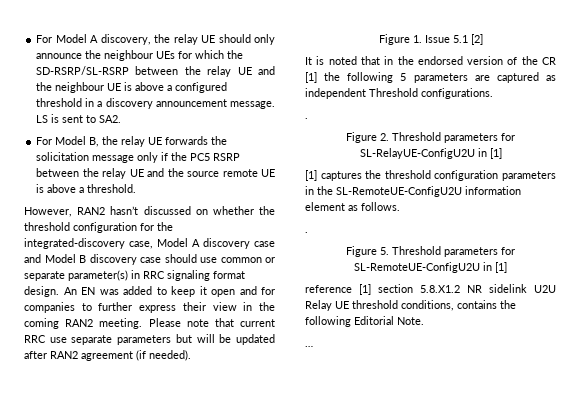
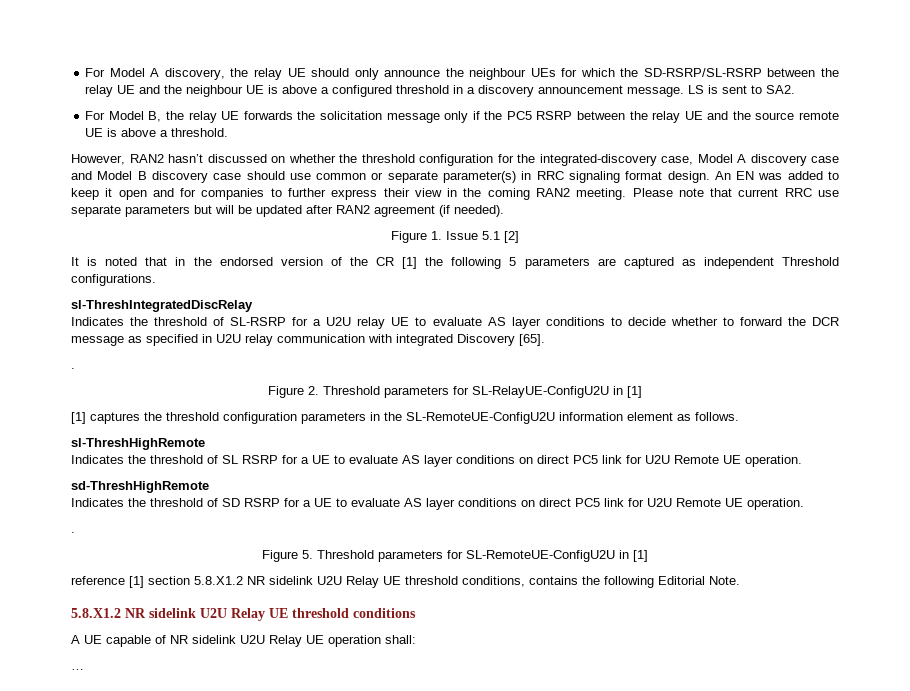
(493, 93) none -> [71,300,253,312] [71,317,839,329] [71,334,545,346] // sl-ThreshIntegratedDiscRelay // Indicates the threshold of SL-RSRP for a U2U relay UE to evaluate AS layer conditions to decide whether to forward the DCR message as specified in U2U relay communication with integrated Discovery [65].
(400, 206) none -> [71,438,205,450] [71,455,802,467] [71,481,209,493] [71,498,804,510] // sl-ThreshHighRemote // Indicates the threshold of SL RSRP for a UE to evaluate AS layer conditions on direct PC5 link for U2U Remote UE operation. // sd-ThreshHighRemote // Indicates the threshold of SD RSRP for a UE to evaluate AS layer conditions on direct PC5 link for U2U Remote UE operation.
(424, 321) none -> [71,608,416,621] [71,635,416,647] // 5.8.X1.2 NR sidelink U2U Relay UE threshold conditions // A UE capable of NR sidelink U2U Relay UE operation shall:

